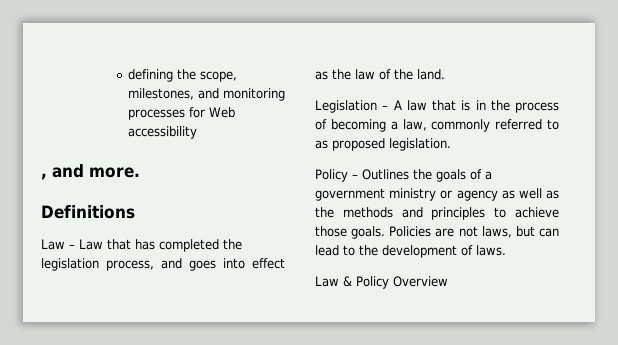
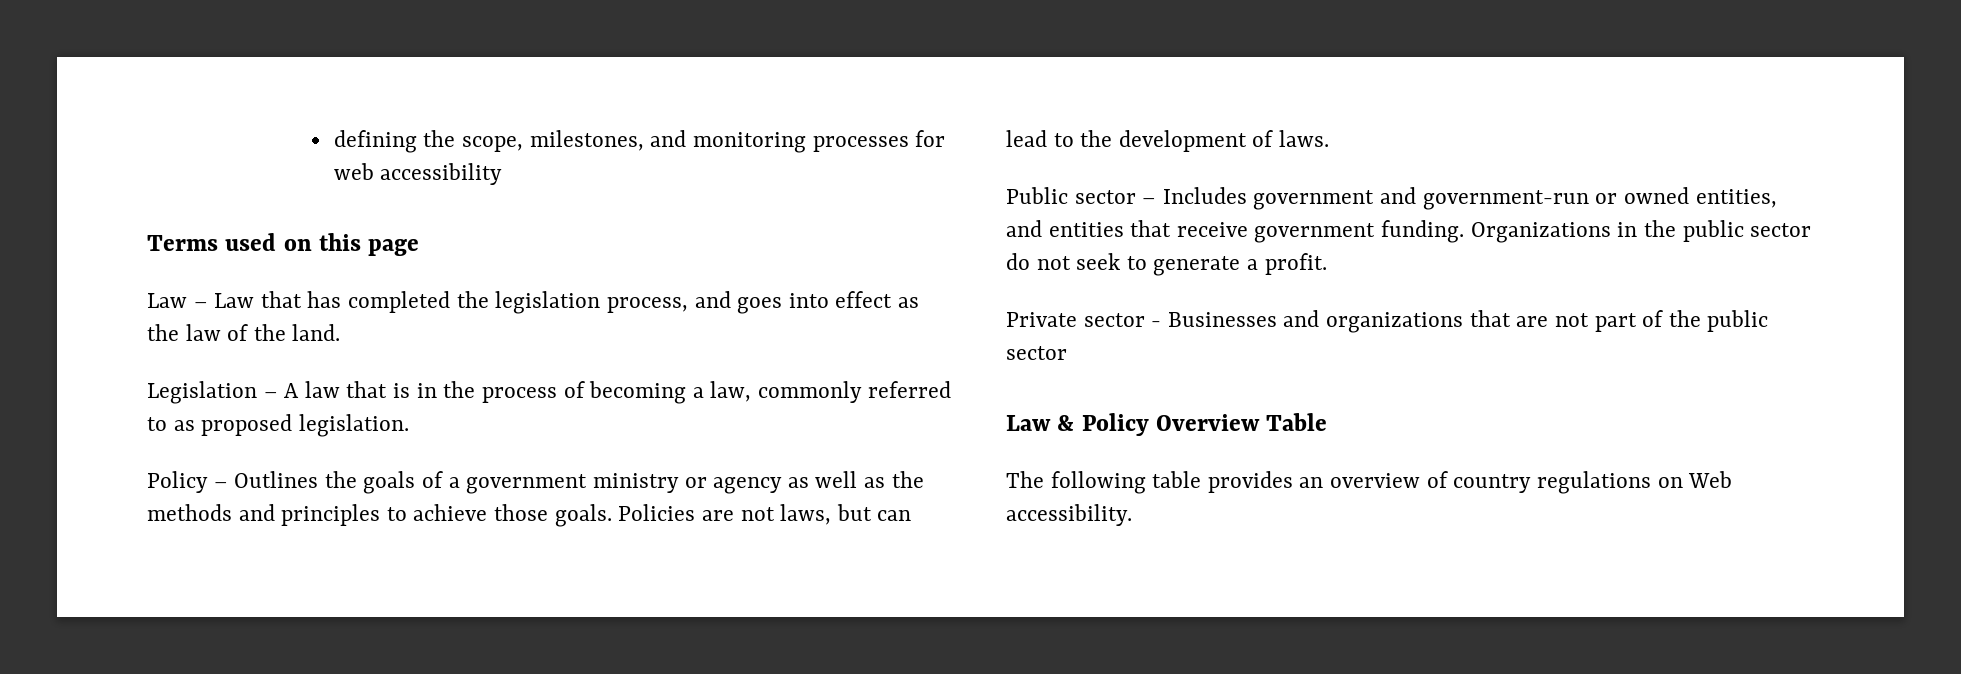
[208,107,235,118] Web -> [333,163,374,180] web
[41,164,140,180] [41,205,135,219] , and more. // Definitions -> [147,233,420,256] Terms used on this page
[315,276,448,289] Law & Policy Overview -> [1006,187,1777,210] [1006,220,1812,243] [1006,253,1327,276] [1006,310,1769,333] [1006,346,1067,360] [1006,413,1328,436] [1006,471,1733,494] [1006,504,1132,526] Public sector – Includes government and government-run or owned entities, and entities that receive government funding. Organizations in the public sector do not seek to generate a profit. // Private sector - Businesses and organizations that are not part of the public sector // Law & Policy Overview Table // The following table provides an overview of country regulations on Web accessibility.

